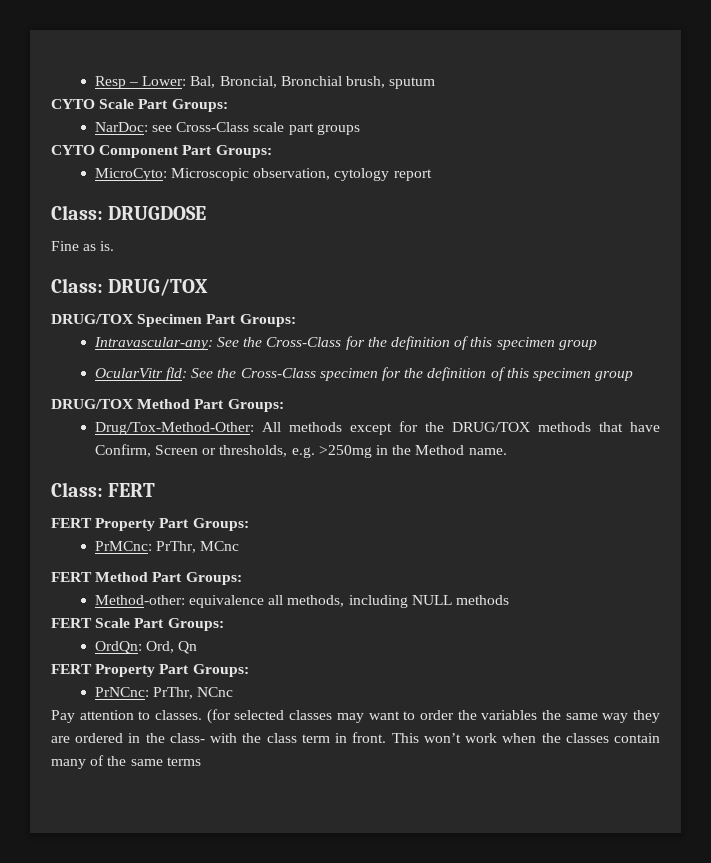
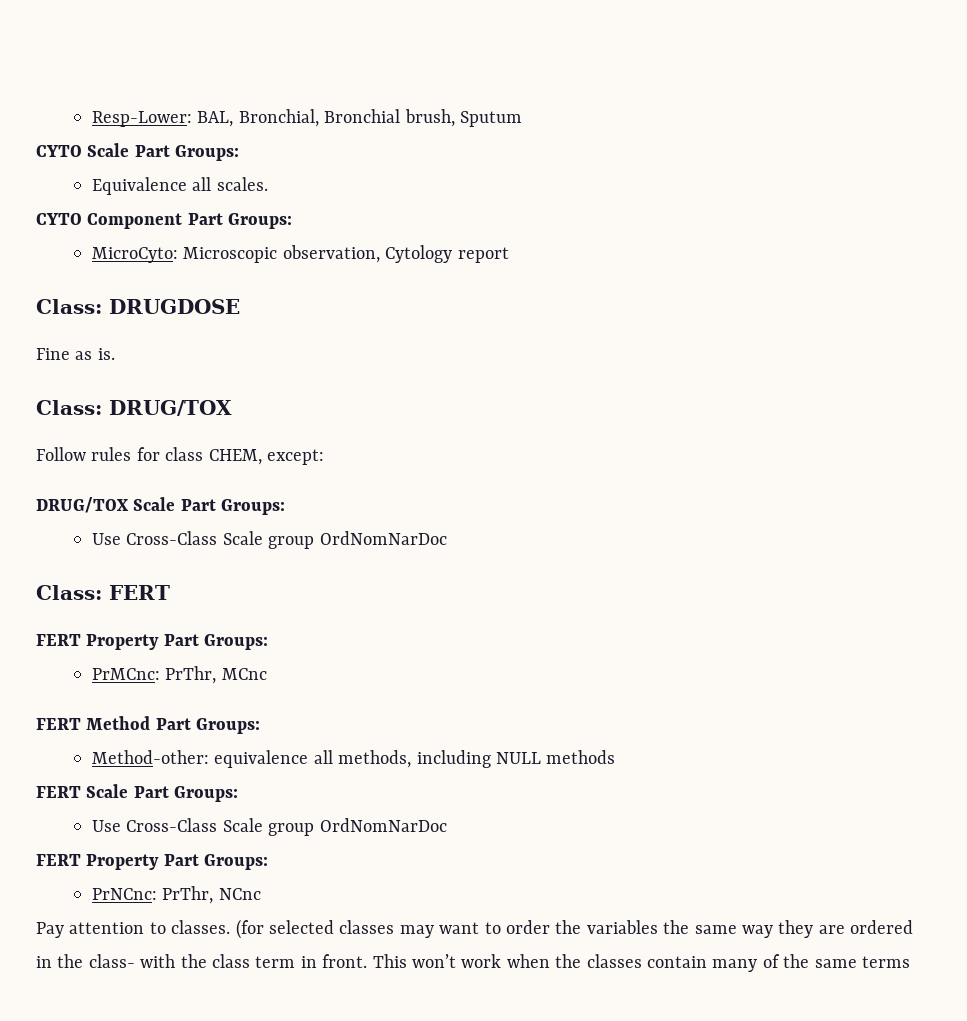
[94,76,277,89] Resp – Lower: Bal, Broncial, -> [92,109,319,127] Resp-Lower: BAL, Bronchial,
[389,77,436,89] sputum -> [460,111,523,127] Sputum
[94,122,360,135] NarDoc: see Cross-Class scale part groups -> [92,177,268,195] Equivalence all scales.
[334,168,390,181] cytology -> [385,245,453,263] Cytology
[51,314,296,327] [93,336,597,350] [94,367,634,381] [51,399,284,412] [94,421,661,435] [94,444,507,458] // DRUG/TOX Specimen Part Groups: // Intravascular-any: See the Cross-Class for the definition of this specimen group // OcularVitr fld: See the Cross-Class specimen for the definition of this specimen group // DRUG/TOX Method Part Groups: // Drug/Tox-Method-Other: All methods except for the DRUG/TOX methods that have Confirm, Screen or thresholds, e.g. >250mg in the Method name. -> [36,447,324,465] [36,497,286,515] [92,531,447,549] // Follow rules for class CHEM, except: // DRUG/TOX Scale Part Groups: // Use Cross-Class Scale group OrdNomNarDoc
[94,641,198,654] OrdQn: Ord, Qn -> [92,818,447,836] Use Cross-Class Scale group OrdNomNarDoc

